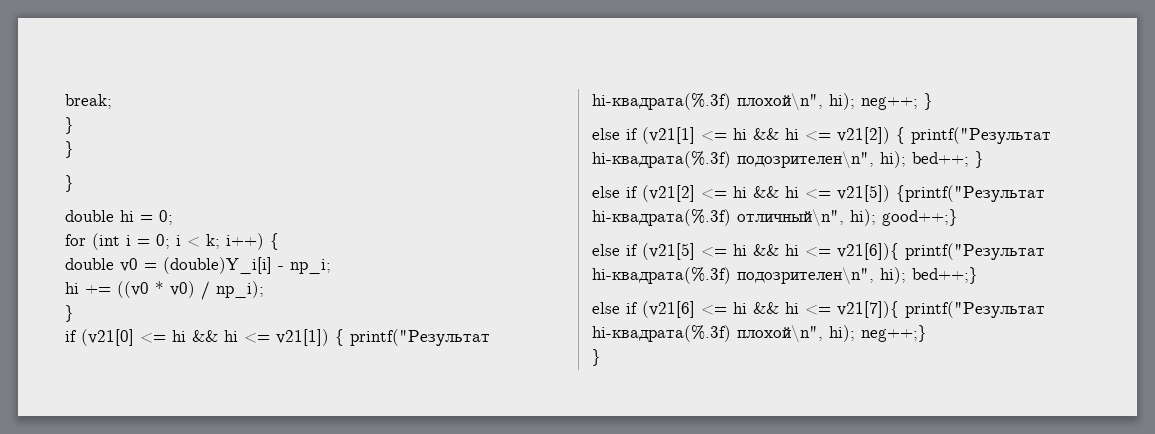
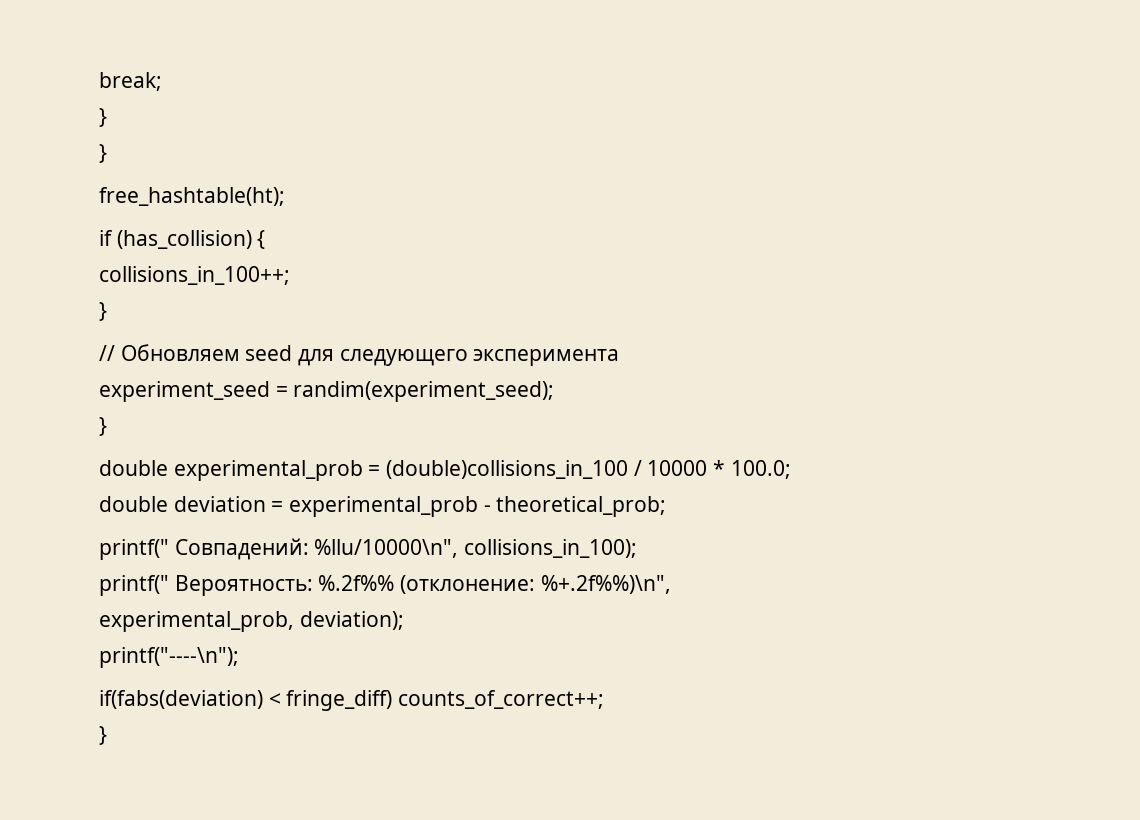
[65,175,74,192] [65,210,173,225] [65,233,279,250] [65,257,331,274] [65,281,264,300] [65,305,74,322] [65,329,490,346] [592,93,933,111] [592,127,1051,144] [592,151,984,169] [592,185,1045,202] [592,209,958,227] [592,243,1045,260] [592,267,978,285] [592,301,1045,318] [592,325,927,343] } // double hi = 0; // for (int i = 0; i < k; i++) { // double v0 = (double)Y_i[i] - np_i; // hi += ((v0 * v0) / np_i); // } // if (v21[0] <= hi && hi <= v21[1]) { printf("Результат hi-квадрата(%.3f) плохой\n", hi); neg++; } // else if (v21[1] <= hi && hi <= v21[2]) { printf("Результат hi-квадрата(%.3f) подозрителен\n", hi); bed++; } // else if (v21[2] <= hi && hi <= v21[5]) {printf("Результат hi-квадрата(%.3f) отличный\n", hi); good++;} // else if (v21[5] <= hi && hi <= v21[6]){ printf("Результат hi-квадрата(%.3f) подозрителен\n", hi); bed++;} // else if (v21[6] <= hi && hi <= v21[7]){ printf("Результат hi-квадрата(%.3f) плохой\n", hi); neg++;} -> [99,187,285,206] [99,230,266,249] [99,266,290,285] [99,302,107,321] [99,344,620,366] [99,381,555,402] [99,417,107,436] [99,460,791,481] [99,496,667,517] [99,538,638,560] [99,575,671,596] [99,611,404,632] [99,647,239,668] [99,690,605,711] free_hashtable(ht); // if (has_collision) { // collisions_in_100++; // } // // Обновляем seed для следующего эксперимента // experiment_seed = randim(experiment_seed); // } // double experimental_prob = (double)collisions_in_100 / 10000 * 100.0; // double deviation = experimental_prob - theoretical_prob; // printf(" Совпадений: %llu/10000\n", collisions_in_100); // printf(" Вероятность: %.2f%% (отклонение: %+.2f%%)\n", // experimental_prob, deviation); // printf("----\n"); // if(fabs(deviation) < fringe_diff) counts_of_correct++;

